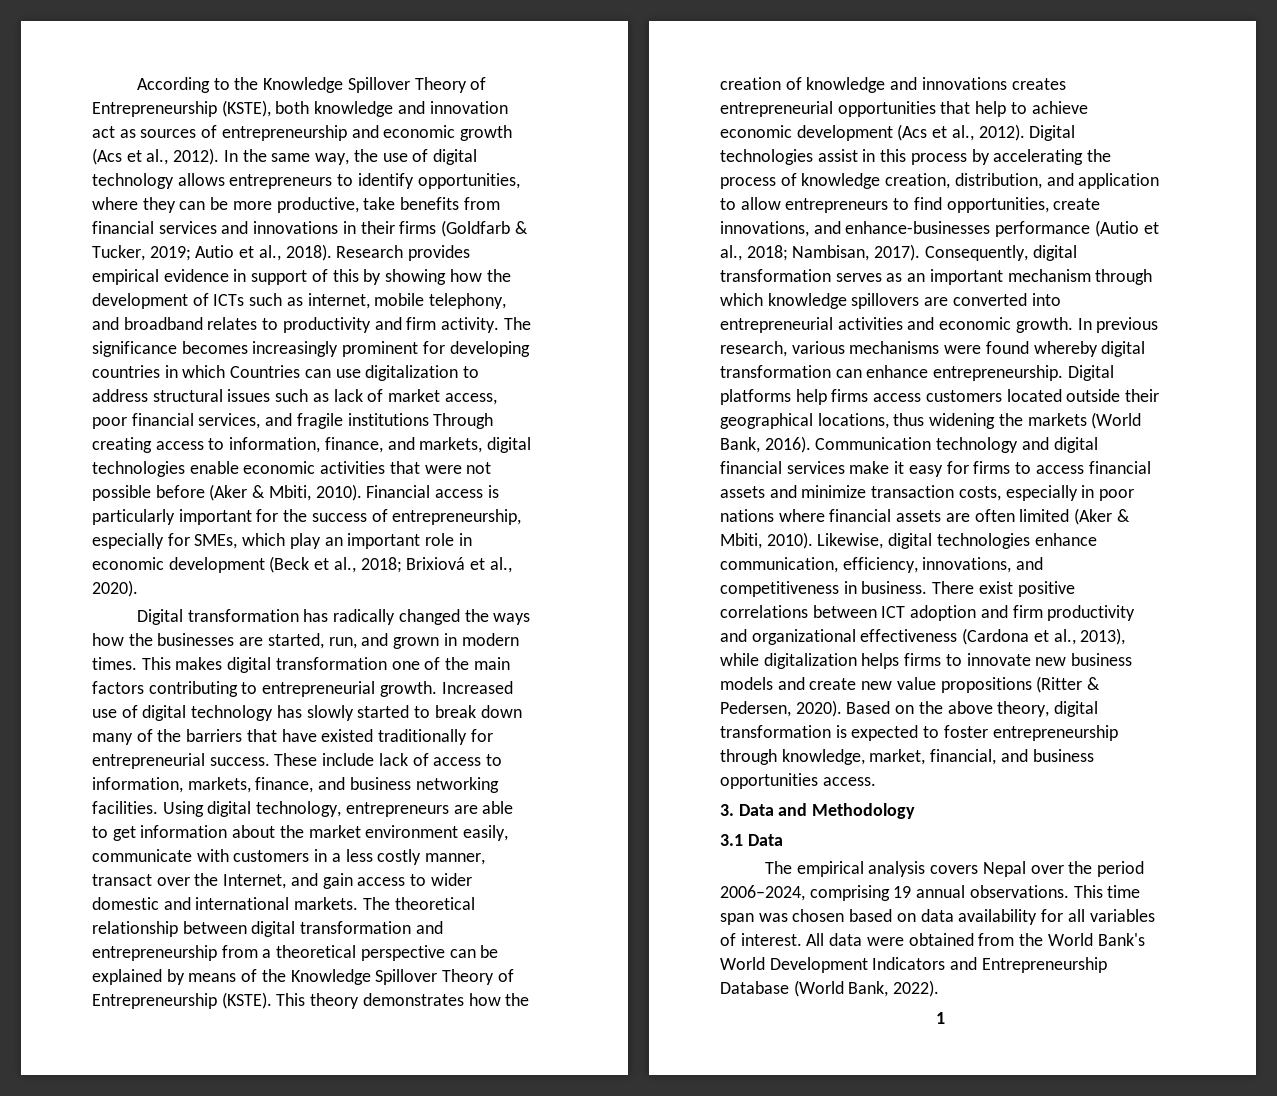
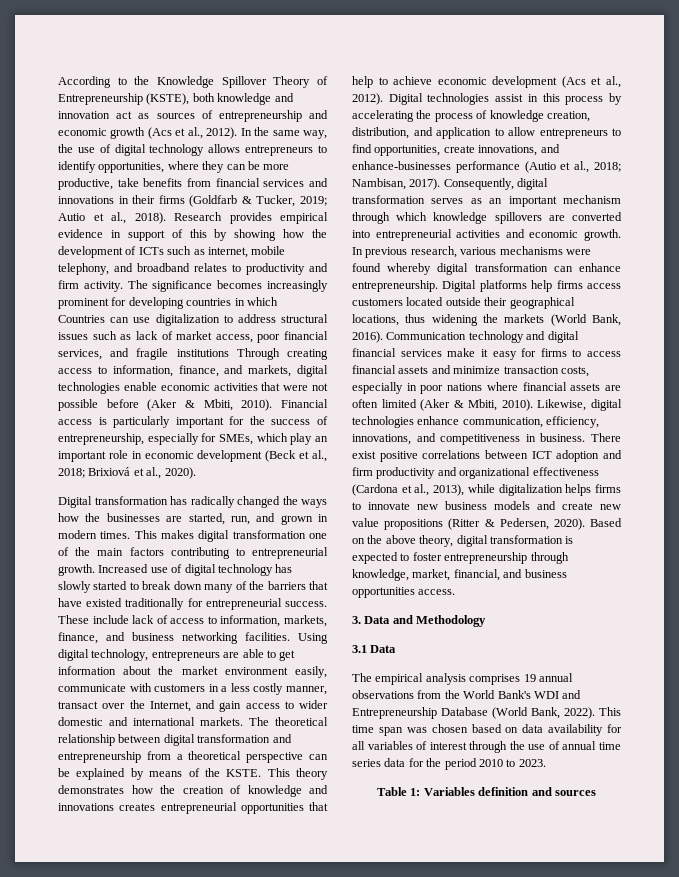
[290,969,514,985] [92,992,272,1009] Knowledge Spillover Theory of Entrepreneurship (KSTE). -> [226,769,262,777] KSTE.
[930,861,1144,877] [720,885,1069,901] covers Nepal over the period 2006–2024, comprising 19 annual observations. -> [469,673,573,685] [352,690,582,699] [352,707,595,719] comprises 19 annual observations from the World Bank's WDI and Entrepreneurship Database (World Bank, 2022).
[740,933,1145,946] [720,957,1107,973] [720,980,940,997] [936,1012,945,1024] interest. All data were obtained from the World Bank's World Development Indicators and Entrepreneurship Database (World Bank, 2022). // 1 -> [429,741,621,753] [352,758,546,770] [377,787,596,796] interest through the use of annual time series data for the period 2010 to 2023. // Table 1: Variables definition and sources

